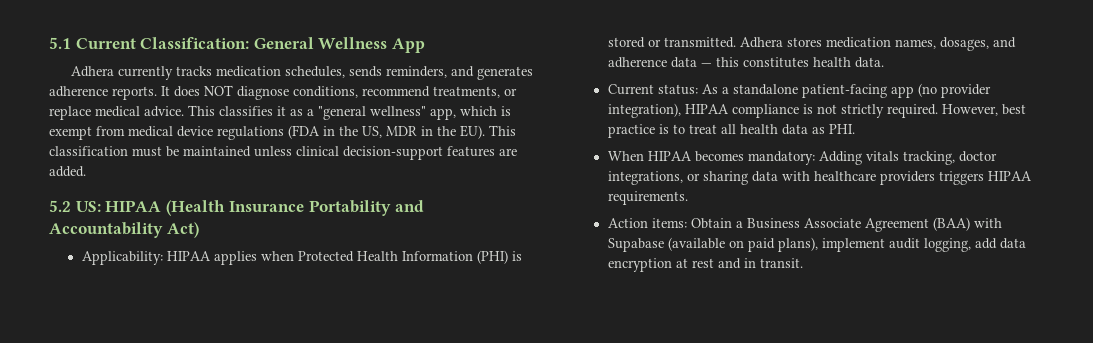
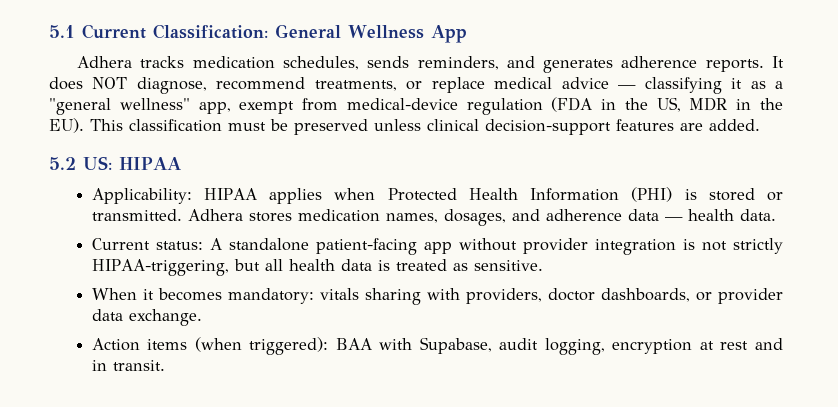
[118,66,174,80] currently -> (133, 62) none
[237,86,358,100] diagnose conditions, -> [136,77,207,94] diagnose,
[144,105,273,117] advice. This classifies -> [561,77,722,94] advice — classifying
[460,106,511,116] [49,126,284,140] which is exempt from medical device regulations -> [239,98,543,115] exempt from medical-device regulation
[183,146,251,157] maintained -> [294,119,368,135] preserved
[165,200,424,216] [49,222,199,238] (Health Insurance Portability and Accountability Act) -> (181, 163) none
[715,57,809,68] this constitutes -> (683, 219) none
[701,84,729,94] As a -> [209,238,222,250] A
[917,83,991,98] [607,103,1026,118] [607,124,855,138] (no provider integration), HIPAA compliance is not strictly required. However, best practice is to treat all health data as PHI. -> [458,238,783,255] [91,259,543,276] without provider integration is not strictly HIPAA-triggering, but all health data is treated as sensitive.
[647,151,692,161] HIPAA -> [142,289,154,300] it
[818,151,997,165] [607,171,1032,185] [607,191,688,205] [607,217,1002,232] [607,237,1026,252] Adding vitals tracking, doctor integrations, or sharing data with healthcare providers triggers HIPAA requirements. // Action items: Obtain a Business Associate Agreement (BAA) with Supabase (available on paid plans), implement audit logging, add data -> [319,288,783,305] [91,309,202,326] [91,337,605,355] vitals sharing with providers, doctor dashboards, or provider data exchange. // Action items (when triggered): BAA with Supabase, audit logging,

